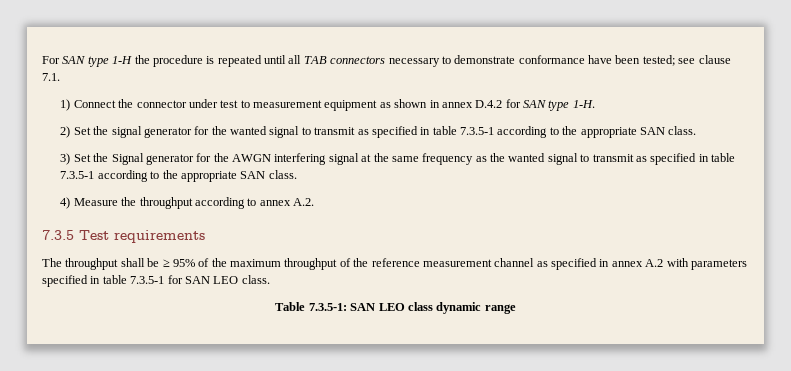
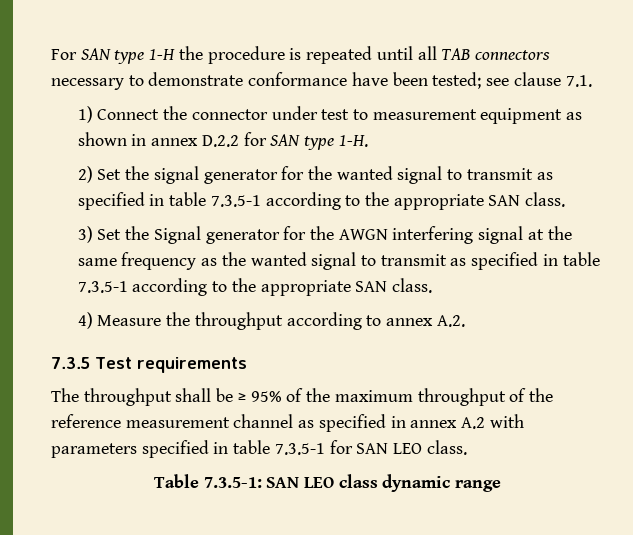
[475,100,503,108] D.4.2 -> [201,135,239,147] D.2.2

